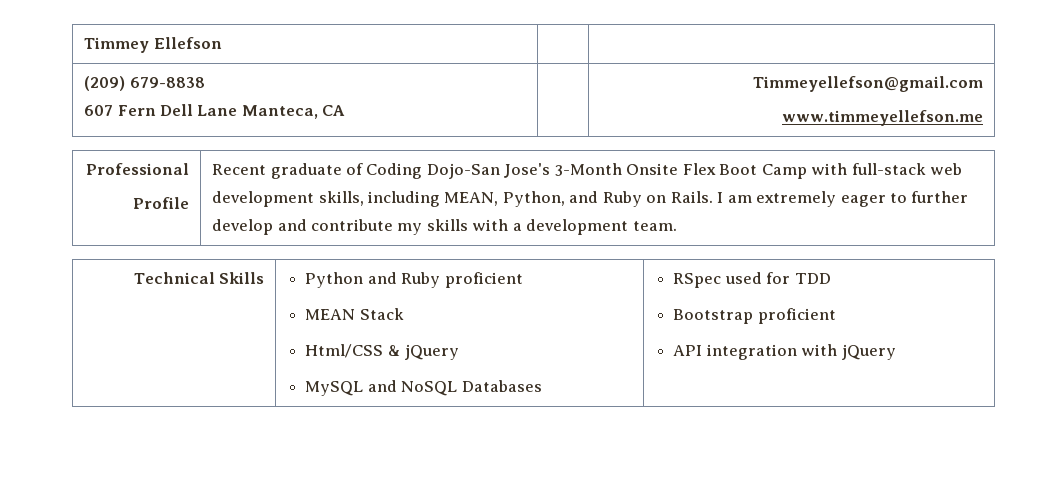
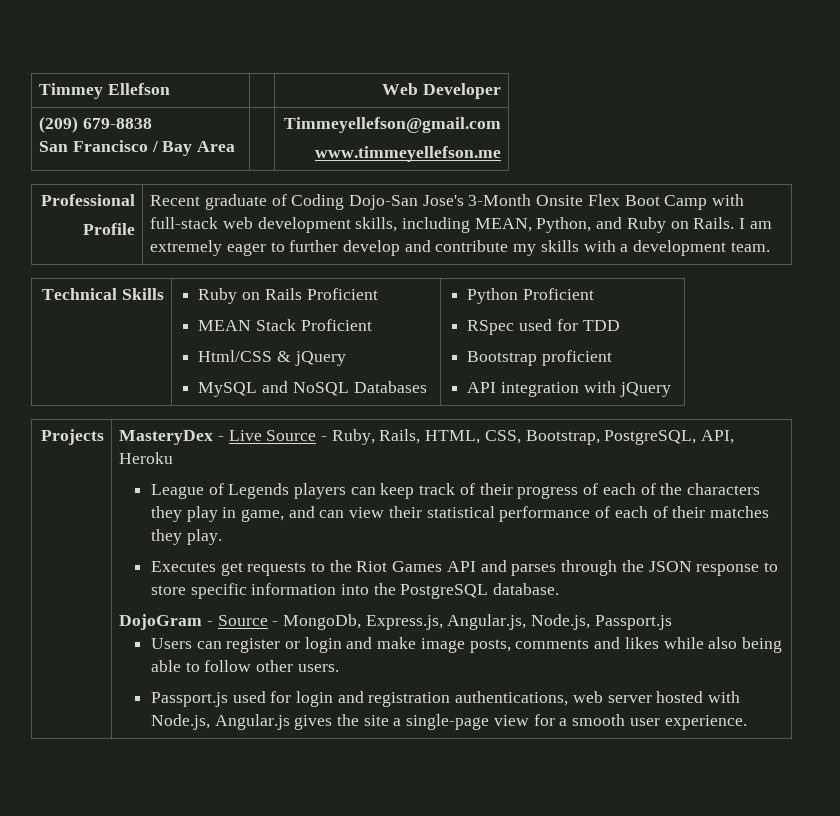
(222, 43) none -> [382,83,501,99] Web Developer
[84,104,346,119] 607 Fern Dell Lane Manteca, CA -> [39,140,236,156] San Francisco / Bay Area
[305,272,523,288] Python and Ruby proficient -> [198,288,378,304] Ruby on Rails Proficient
(404, 314) none -> [300,319,372,331] Proficient
(542, 386) none -> [467,288,595,304] Python Proficient //
(896, 352) none -> [40,429,104,445] [119,429,735,445] [119,452,174,464] [150,483,761,499] [150,506,770,522] [150,529,222,545] [150,560,779,576] [150,583,560,599] [119,614,672,630] [150,637,783,653] [150,660,339,672] [150,691,741,707] [150,714,747,730] // Projects | MasteryDex - Live Source - Ruby, Rails, HTML, CSS, Bootstrap, PostgreSQL, API, Heroku // League of Legends players can keep track of their progress of each of the characters they play in game, and can view their statistical performance of each of their matches they play. // Executes get requests to the Riot Games API and parses through the JSON response to store specific information into the PostgreSQL database. // DojoGram - Source - MongoDb, Express.js, Angular.js, Node.js, Passport.js // Users can register or login and make image posts, comments and likes while also being able to follow other users. // Passport.js used for login and registration authentications, web server hosted with Node.js, Angular.js gives the site a single-page view for a smooth user experience.

